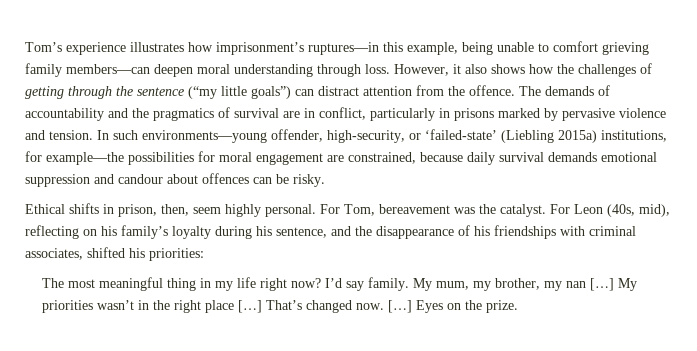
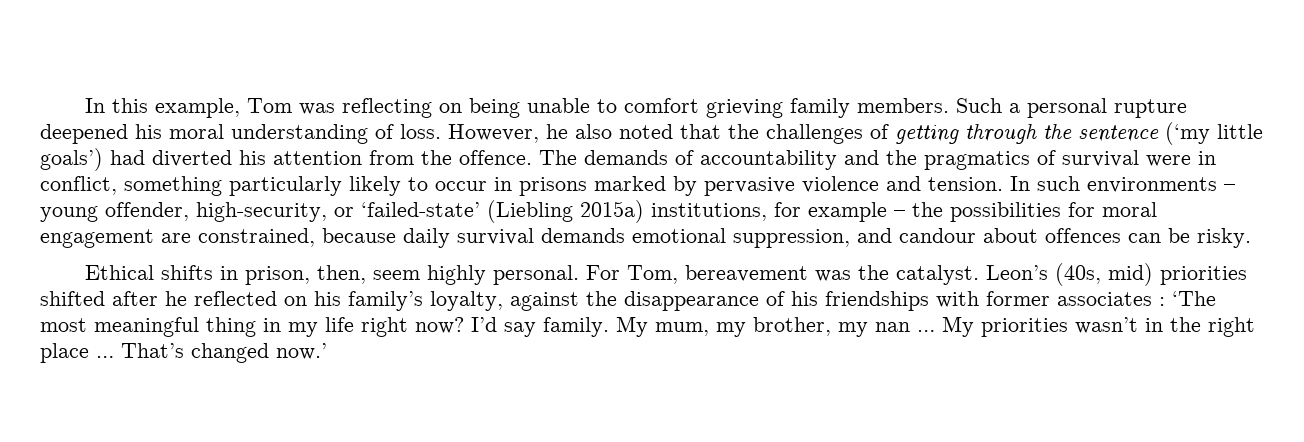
[25,42,458,55] Tom’s experience illustrates how imprisonment’s ruptures—in this example, -> [85,98,463,118] In this example, Tom was reflecting on
[66,64,193,77] members—can deepen -> [857,98,1188,118] [40,124,162,144] members. Such a personal rupture deepened his
[317,64,361,77] through -> [375,124,394,139] of
[453,64,554,74] it also shows how -> [546,124,721,139] he also noted that
[188,86,359,99] (“my little goals”) can distract -> [1165,122,1263,145] [40,148,266,171] (‘my little goals’) had diverted his
[283,111,300,118] are -> [1146,155,1191,167] were
[370,108,435,121] particularly -> [124,176,487,196] something particularly likely to occur
[142,130,267,143] environments—young -> [1087,177,1235,193] [40,206,98,222] environments – young
[46,152,124,165] example—the -> [808,202,943,222] example – the
[25,174,90,187] suppression -> [733,229,850,248] suppression,
[550,204,670,217] [25,225,351,239] For Leon (40s, mid), reflecting on his family’s loyalty during his sentence, and -> [986,263,1248,286] [40,291,579,311] Leon’s (40s, mid) priorities shifted after he reflected on his family’s loyalty, against
[589,226,636,236] [25,247,204,261] [42,278,65,288] criminal associates, shifted his priorities: // The -> [986,291,1216,306] former associates : ‘The
[590,278,615,291] […] -> [917,330,935,332] …
[238,300,263,313] […] -> [96,356,114,358] …
[356,300,519,313] now. […] Eyes on the prize. -> [276,343,327,360] now.’

